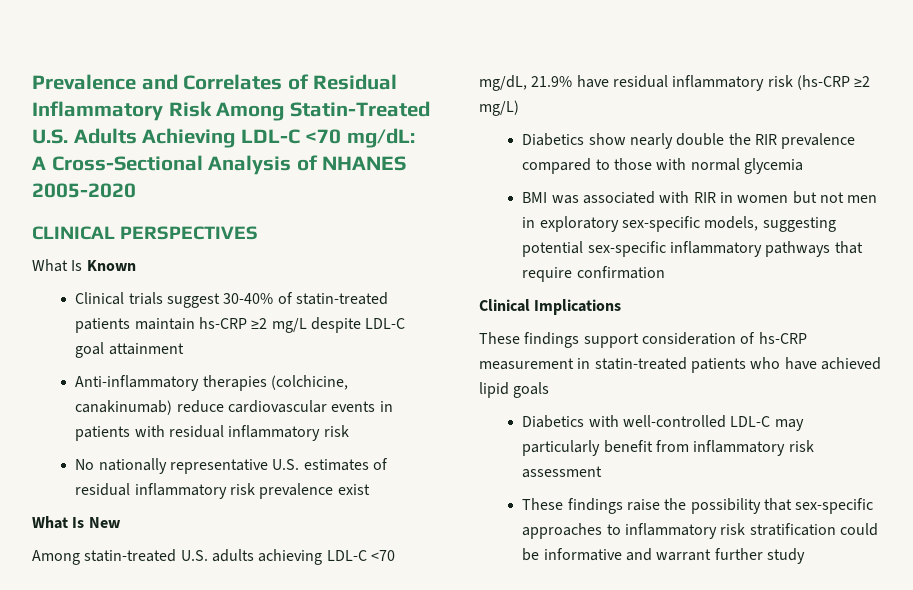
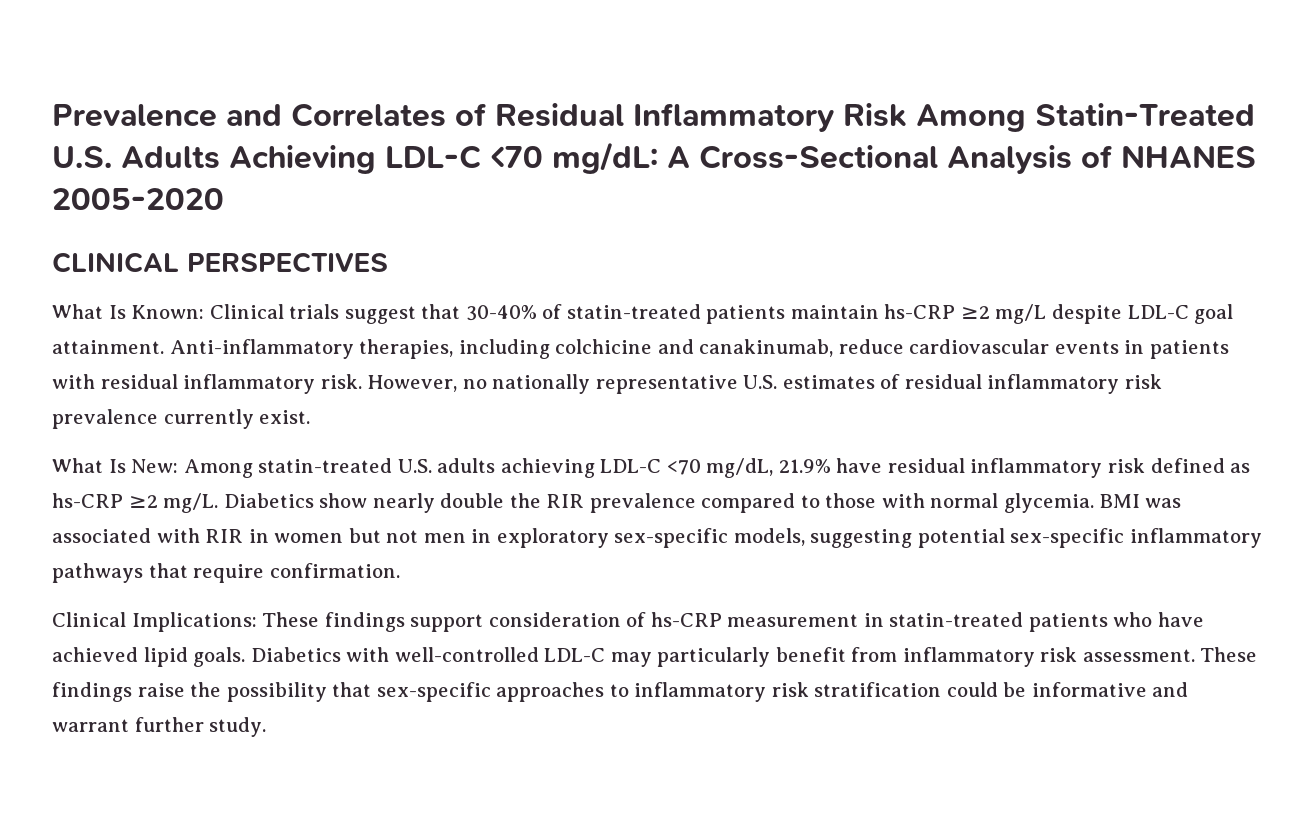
[86,260,136,271] Known // -> [131,305,205,319] Known:
(221, 300) none -> [421,304,461,319] that
[108,343,184,355] [75,375,349,391] [75,400,173,415] attainment // Anti-inflammatory therapies (colchicine, canakinumab) -> [52,339,834,359] attainment. Anti-inflammatory therapies, including colchicine and canakinumab,
[323,425,349,437] [75,459,95,470] risk // No -> [320,374,487,392] risk. However, no
[337,484,370,495] [32,516,121,529] exist // What Is New // -> [163,409,311,429] [52,458,179,473] currently exist. // What Is New:
[796,75,871,90] [479,100,519,116] (hs-CRP ≥2 mg/L) // -> [1150,458,1251,473] [52,493,219,513] defined as hs-CRP ≥2 mg/L.
[744,158,804,174] glycemia // -> [1004,493,1095,513] glycemia.
[576,266,665,279] [479,299,622,315] confirmation // Clinical Implications // -> [269,563,400,578] [52,612,257,632] confirmation. // Clinical Implications:
[513,382,550,398] goals // -> [193,647,246,667] goals.
[522,466,603,478] assessment // -> [1082,649,1195,662] assessment.
[767,548,806,564] study -> [209,717,267,737] study.

